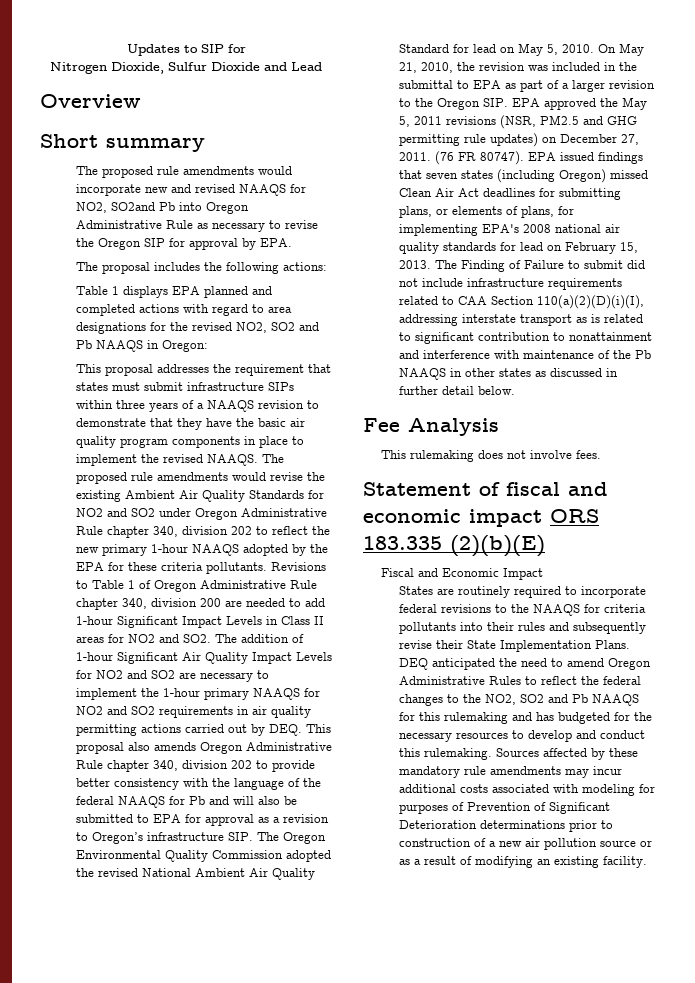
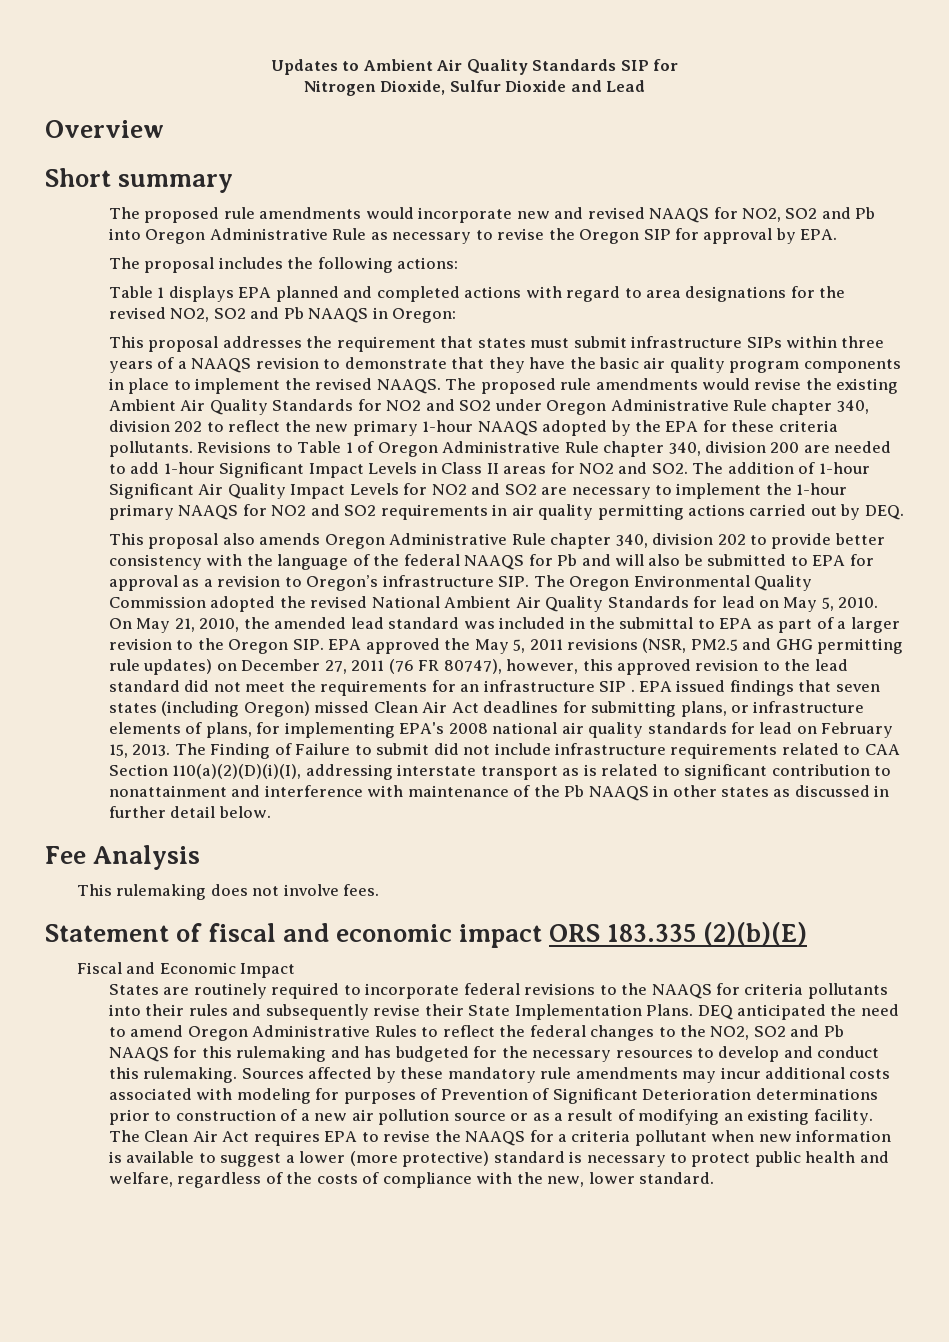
(198, 49) none -> [363,59,617,75] Ambient Air Quality Standards
[110,202,155,211] SO2and -> [785,207,851,219] SO2 and
(302, 730) none -> (904, 512) //
[398,44,449,53] Standard -> [607,596,689,608] Standards
[478,62,525,71] revision -> [274,617,460,629] amended lead standard
[398,152,431,161] 2011. -> [351,660,385,671] 2011
[479,151,524,165] 80747). -> [443,659,848,675] [108,680,635,696] 80747), however, this approved revision to the lead standard did not meet the requirements for an infrastructure SIP .
(448, 211) none -> [753,701,865,713] infrastructure
(647, 862) none -> [108,1130,892,1146] [108,1151,889,1167] [108,1172,714,1188] The Clean Air Act requires EPA to revise the NAAQS for a criteria pollutant when new information is available to suggest a lower (more protective) standard is necessary to protect public health and welfare, regardless of the costs of compliance with the new, lower standard.

